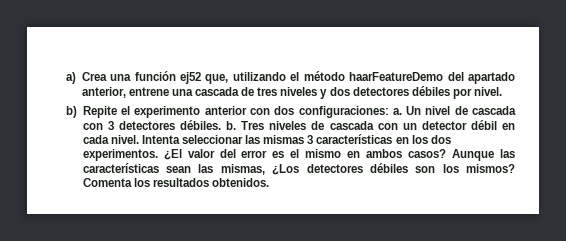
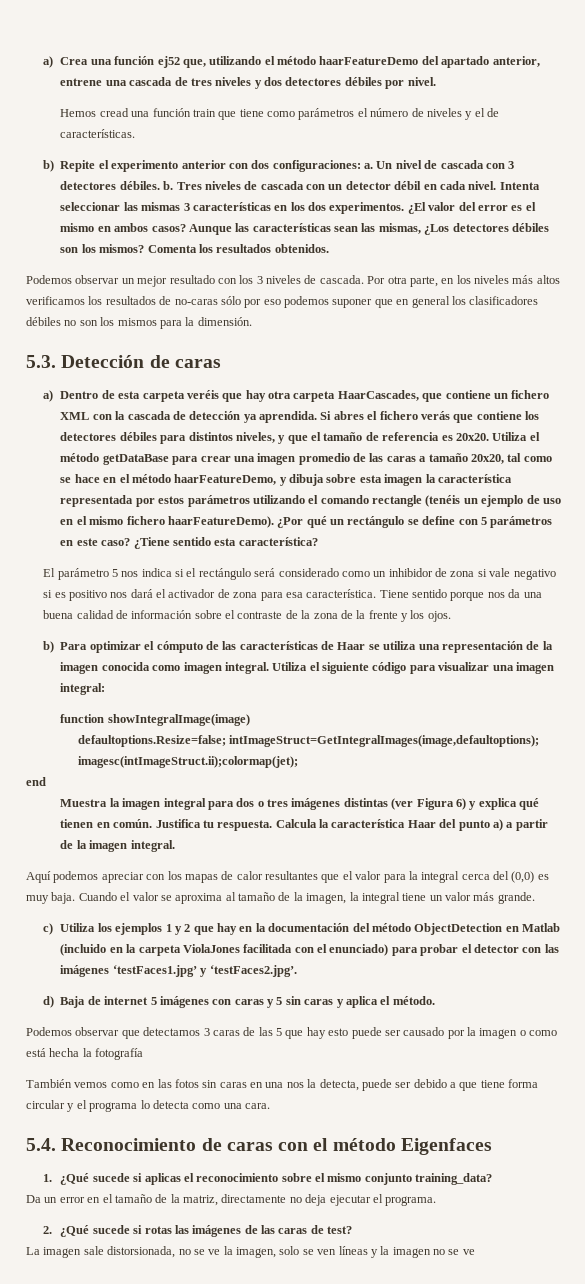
(502, 91) none -> [60,108,500,120] [60,129,136,138] // Hemos cread una función train que tiene como parámetros el número de niveles y el de características.
(270, 182) none -> [26,275,560,287] [26,296,539,308] [26,317,252,329] [26,355,221,368] [43,390,550,402] [60,411,540,423] [60,432,540,444] [60,453,552,465] [60,474,512,486] [60,495,561,507] [60,516,553,528] [60,537,318,549] [43,568,556,580] [43,589,542,601] [43,610,451,622] [43,641,553,653] [60,662,554,674] [60,683,106,695] [60,714,250,726] [77,735,540,747] [77,756,298,768] [26,777,46,786] [60,798,540,810] [60,819,548,831] [60,840,175,852] [26,871,549,883] [26,892,535,904] [43,923,561,935] [60,944,559,956] [60,965,297,977] [43,996,435,1008] [26,1027,558,1039] [26,1048,144,1060] [26,1079,539,1091] [26,1100,270,1112] [26,1138,492,1155] [43,1173,493,1185] [26,1194,437,1206] [43,1225,353,1237] [26,1246,475,1258] // Podemos observar un mejor resultado con los 3 niveles de cascada. Por otra parte, en los niveles más altos verificamos los resultados de no-caras sólo por eso podemos suponer que en general los clasificadores débiles no son los mismos para la dimensión. // 5.3. Detección de caras // a) Dentro de esta carpeta veréis que hay otra carpeta HaarCascades, que contiene un fichero XML con la cascada de detección ya aprendida. Si abres el fichero verás que contiene los detectores débiles para distintos niveles, y que el tamaño de referencia es 20x20. Utiliza el método getDataBase para crear una imagen promedio de las caras a tamaño 20x20, tal como se hace en el método haarFeatureDemo, y dibuja sobre esta imagen la característica representada por estos parámetros utilizando el comando rectangle (tenéis un ejemplo de uso en el mismo fichero haarFeatureDemo). ¿Por qué un rectángulo se define con 5 parámetros en este caso? ¿Tiene sentido esta característica? // El parámetro 5 nos indica si el rectángulo será considerado como un inhibidor de zona si vale negativo si es positivo nos dará el activador de zona para esa característica. Tiene sentido porque nos da una buena calidad de información sobre el contraste de la zona de la frente y los ojos. // b) Para optimizar el cómputo de las características de Haar se utiliza una representación de la imagen conocida como imagen integral. Utiliza el siguiente código para visualizar una imagen integral: // function showIntegralImage(image) // defaultoptions.Resize=false; intImageStruct=GetIntegralImages(image,defaultoptions); imagesc(intImageStruct.ii);colormap(jet); // end // Muestra la imagen integral para dos o tres imágenes distintas (ver Figura 6) y explica qué tienen en común. Justifica tu respuesta. Calcula la característica Haar del punto a) a partir de la imagen integral. // Aquí podemos apreciar con los mapas de calor resultantes que el valor para la integral cerca del (0,0) es muy baja. Cuando el valor se aproxima al tamaño de la imagen, la integral tiene un valor más grande. // c) Utiliza los ejemplos 1 y 2 que hay en la documentación del método ObjectDetection en Matlab (incluido en la carpeta ViolaJones facilitada con el enunciado) para probar el detector con las imágenes ‘testFaces1.jpg’ y ‘testFaces2.jpg’. // d) Baja de internet 5 imágenes con caras y 5 sin caras y aplica el método. // Podemos observar que detectamos 3 caras de las 5 que hay esto puede ser causado por la imagen o como está hecha la fotografía // También vemos como en las fotos sin caras en una nos la detecta, puede ser debido a que tiene forma circular y el programa lo detecta como una cara. // 5.4. Reconocimiento de caras con el método Eigenfaces // 1. ¿Qué sucede si aplicas el reconocimiento sobre el mismo conjunto training_data? // Da un error en el tamaño de la matriz, directamente no deja ejecutar el programa. // 2. ¿Qué sucede si rotas las imágenes de las caras de test? // La imagen sale distorsionada, no se ve la imagen, solo se ven líneas y la imagen no se ve

